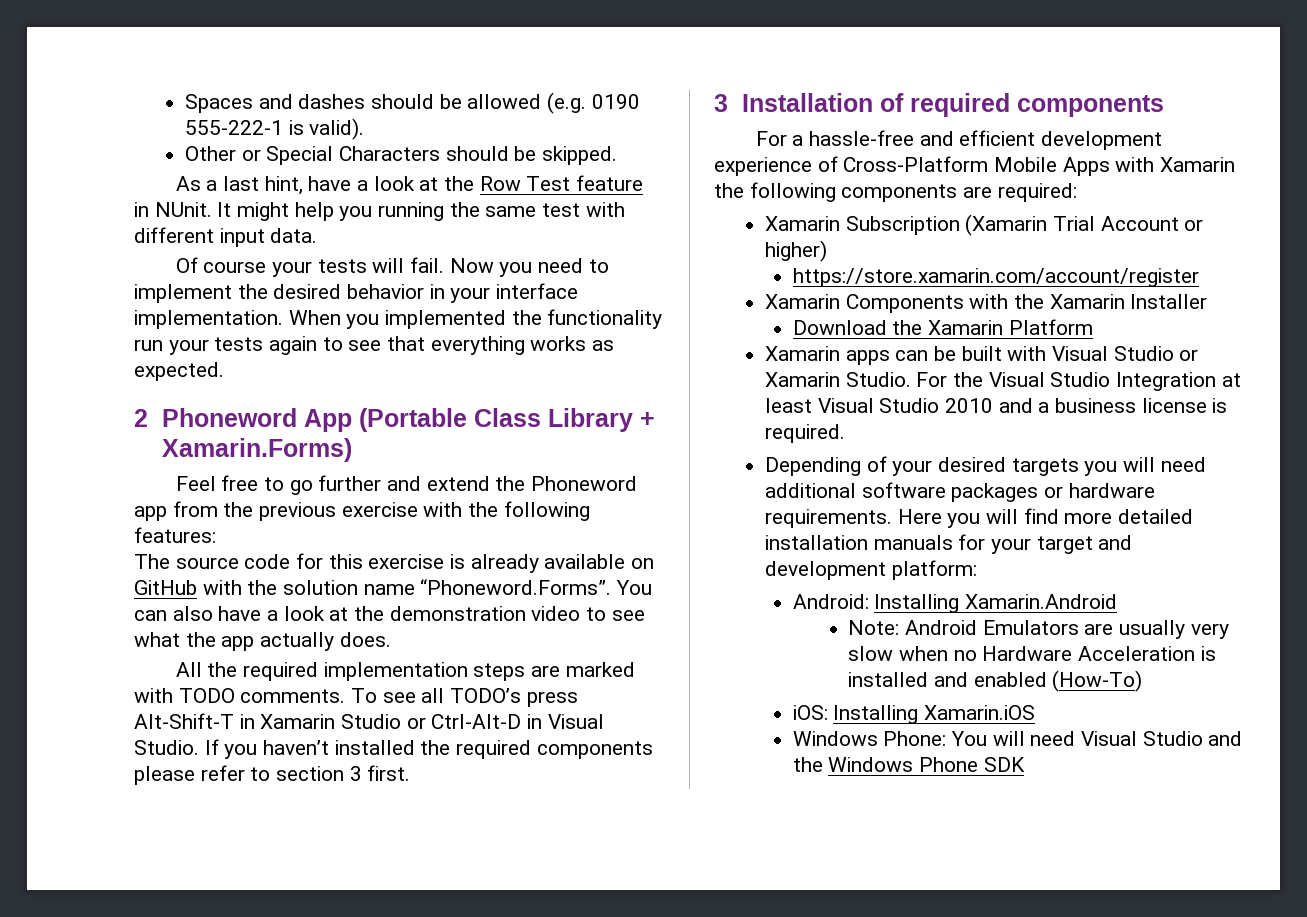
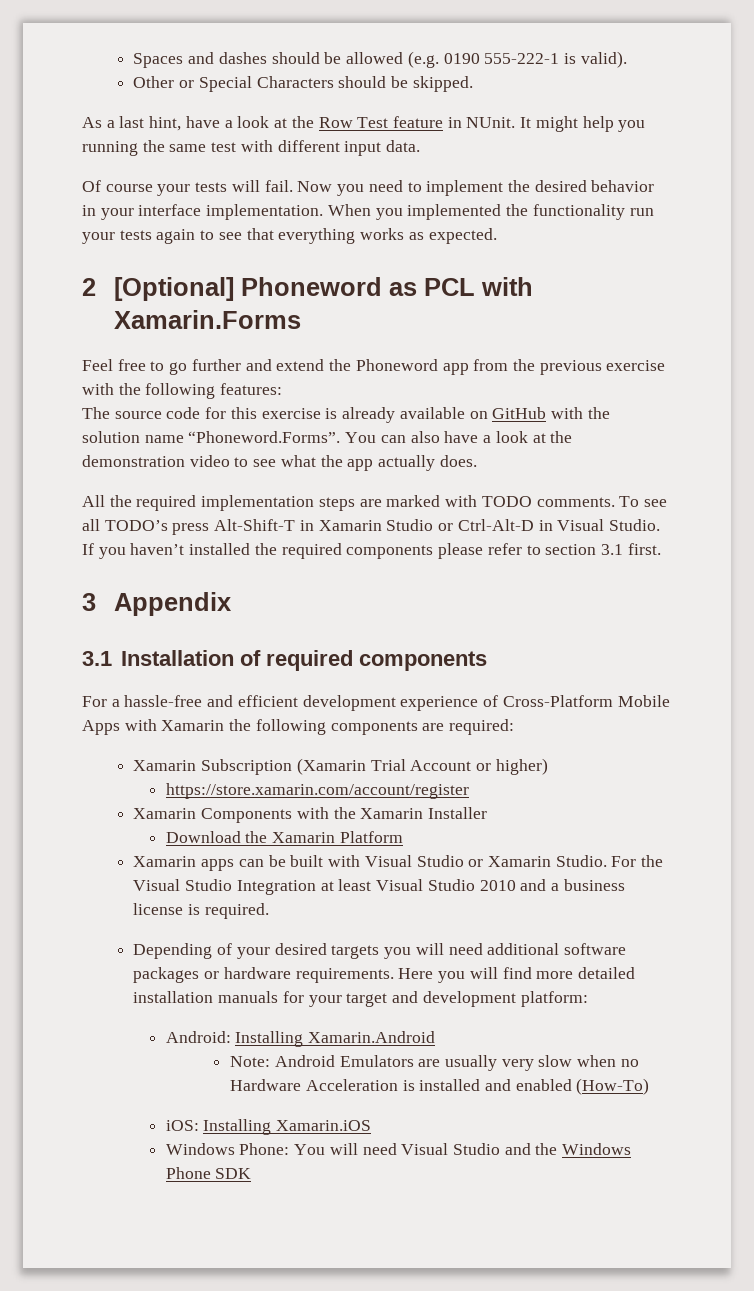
[161,408,655,432] [161,438,352,462] Phoneword App (Portable Class Library + Xamarin.Forms) -> [114,277,534,301] [114,310,302,329] [Optional] Phoneword as PCL with Xamarin.Forms
[349,766,362,781] 3 -> [600,544,623,555] 3.1
(728, 103) none -> [114,592,232,616] [82,651,112,666] Appendix // 3.1

